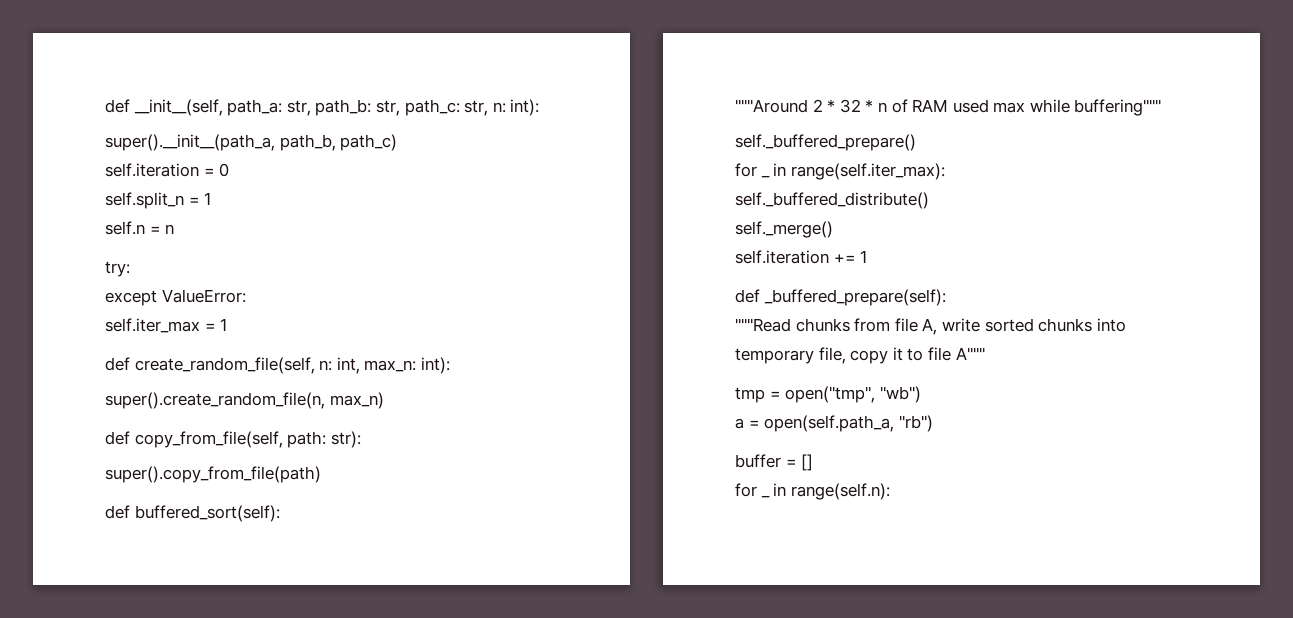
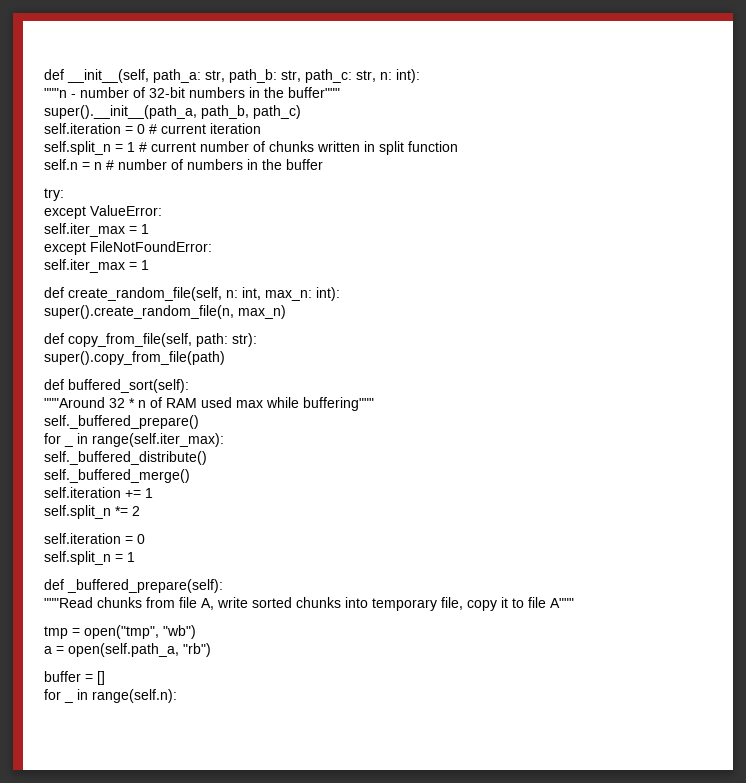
(540, 107) none -> [44,87,340,98] // """n - number of 32-bit numbers in the buffer"""
[105,192,212,209] [105,221,175,235] // self.split_n = 1 // self.n = n -> [149,123,261,134] [44,141,458,155] [44,159,323,170] # current iteration // self.split_n = 1 # current number of chunks written in split function // self.n = n # number of numbers in the buffer
(228, 324) none -> [44,241,212,255] [44,259,149,273] // except FileNotFoundError: // self.iter_max = 1
[812,99,836,112] 2 * -> (105, 402) none
[735,221,833,238] self._merge() -> [44,469,190,483] self._buffered_merge()
(868, 256) none -> [44,505,140,519] [44,533,145,544] [44,551,135,565] // self.split_n *= 2 // self.iteration = 0 // self.split_n = 1

